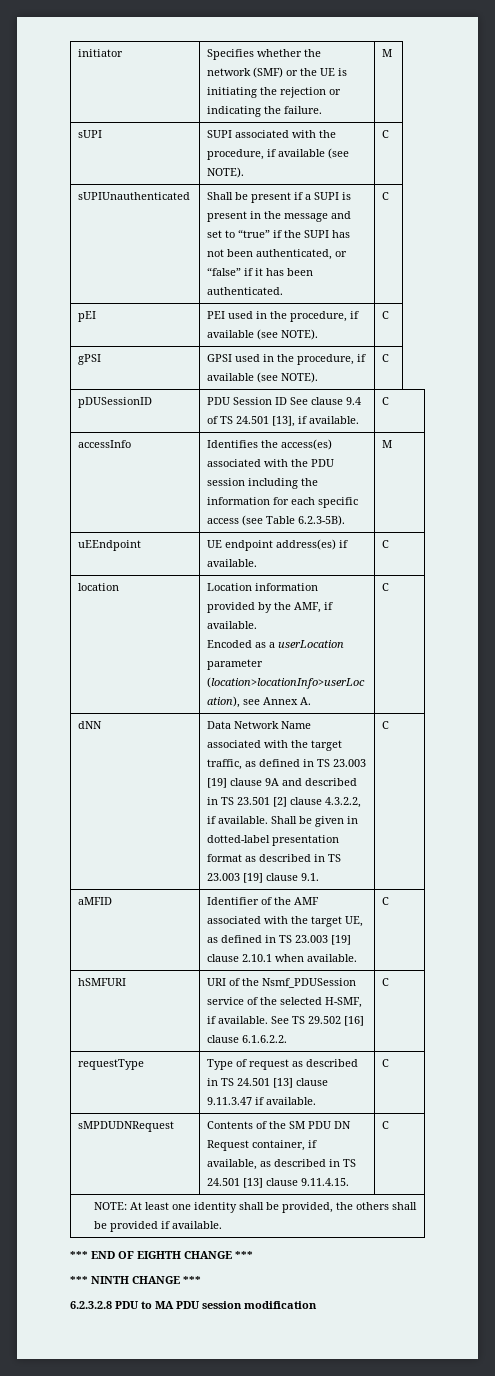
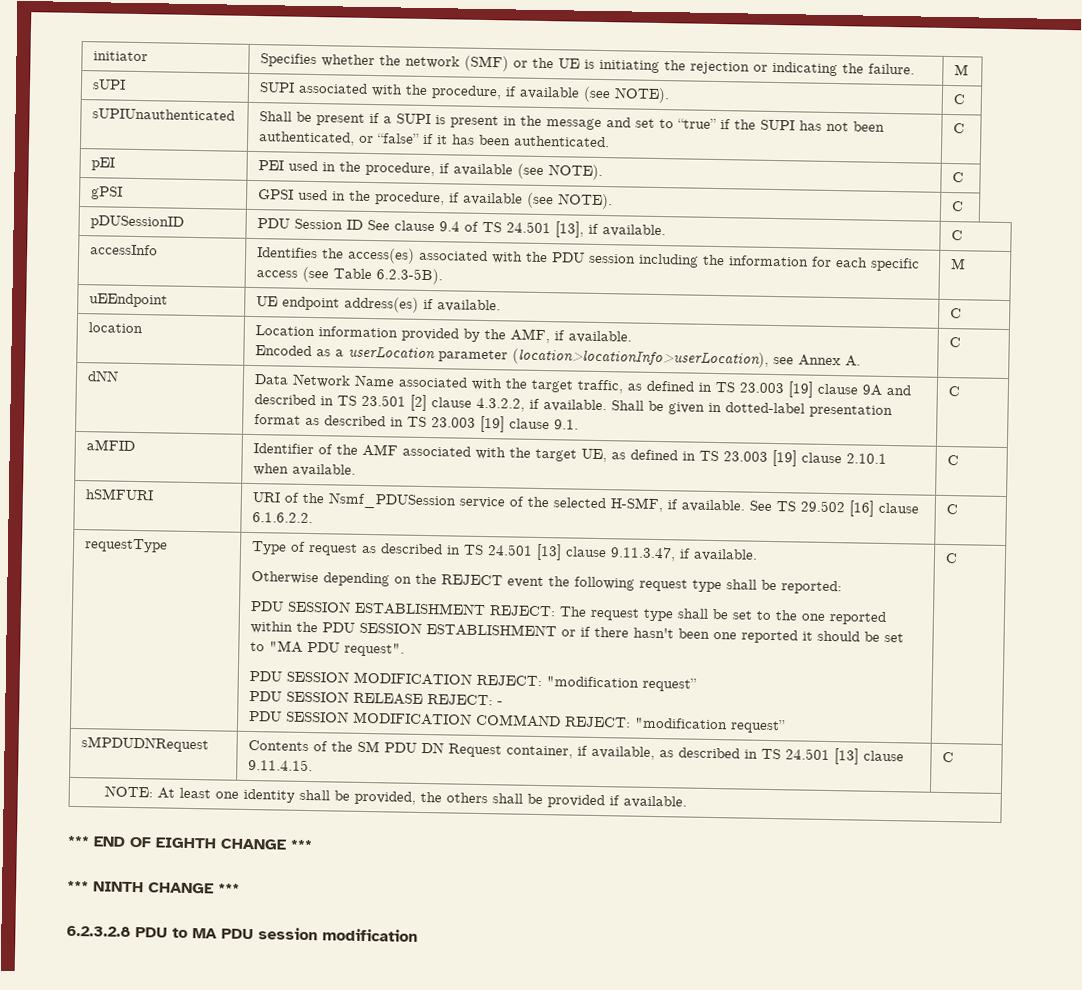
[207,1097,317,1105] 9.11.3.47 if available. -> [610,546,759,562] [251,571,843,595] [250,600,888,625] [250,621,905,644] [250,640,406,657] [249,670,698,692] [249,690,504,706] [249,710,787,734] 9.11.3.47, if available. // Otherwise depending on the REJECT event the following request type shall be reported: // PDU SESSION ESTABLISHMENT REJECT: The request type shall be set to the one reported within the PDU SESSION ESTABLISHMENT or if there hasn't been one reported it should be set to "MA PDU request". // PDU SESSION MODIFICATION REJECT: "modification request” // PDU SESSION RELEASE REJECT: - // PDU SESSION MODIFICATION COMMAND REJECT: "modification request”

